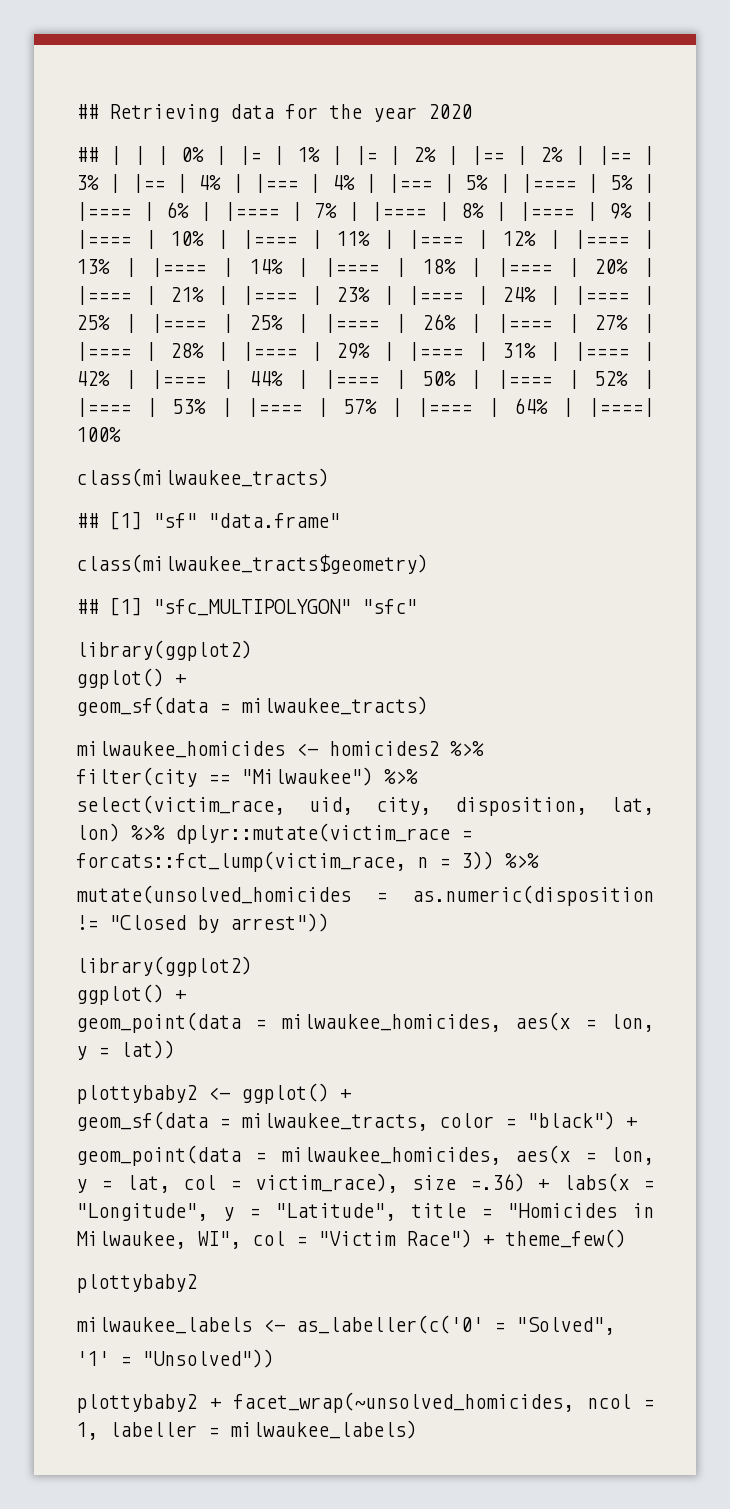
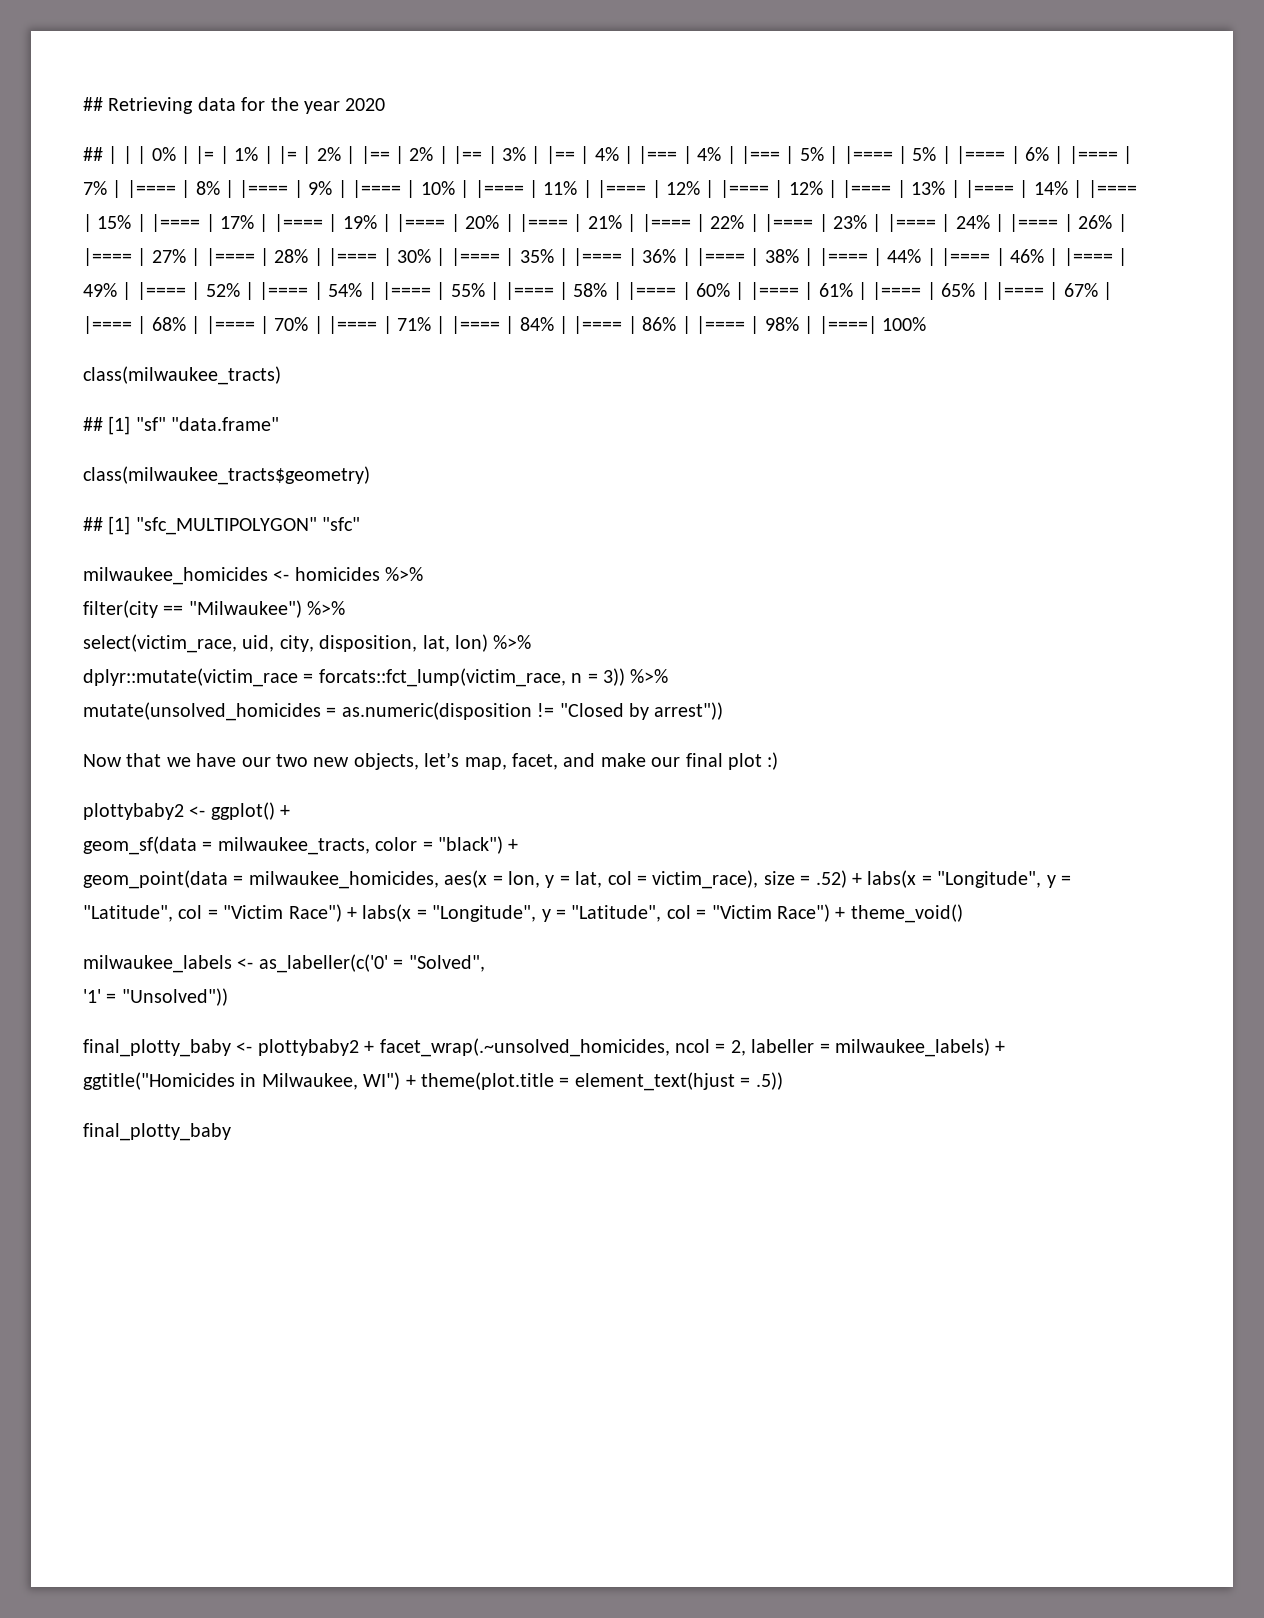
(654, 239) none -> [788,180,906,198] 12% | |==== |
[421,259,456,274] 18% -> [97,214,377,232] 15% | |==== | 17% | |==== | 19%
(322, 295) none -> [710,214,828,232] 22% | |==== |
[76,314,406,333] 25% | |==== | 25% | |==== | -> (1073, 223) none
[336,342,654,361] [76,371,110,386] 29% | |==== | 31% | |==== | 42% -> [397,248,799,266] 30% | |==== | 35% | |==== | 36% | |==== | 38%
[421,371,456,386] 50% -> [1009,248,1128,266] [83,283,117,297] 46% | |==== | 49%
[172,398,548,417] 53% | |==== | 57% | |==== | 64% -> [328,282,1113,300] [83,316,799,334] 54% | |==== | 55% | |==== | 58% | |==== | 60% | |==== | 61% | |==== | 65% | |==== | 67% | |==== | 68% | |==== | 70% | |==== | 71% | |==== | 84% | |==== | 86% | |==== | 98%
[76,640,252,661] [76,668,186,689] [76,696,428,716] // library(ggplot2) // ggplot() + // geom_sf(data = milwaukee_tracts) -> (361, 524) none
[329,741,439,756] homicides2 -> [294,567,380,581] homicides
(165, 832) none -> (532, 642) //
[76,956,252,977] [76,984,186,1005] [76,1012,654,1033] [76,1040,175,1060] library(ggplot2) // ggplot() + // geom_point(data = milwaukee_homicides, aes(x = lon, y = lat)) -> [83,752,779,770] Now that we have our two new objects, let’s map, facet, and make our final plot :)
[469,1173,654,1192] [76,1203,654,1221] [76,1229,626,1249] [76,1274,197,1293] =.36) + labs(x = "Longitude", y = "Latitude", title = "Homicides in Milwaukee, WI", col = "Victim Race") + theme_few() // plottybaby2 -> [800,870,1071,888] [83,904,963,923] = .52) + labs(x = "Longitude", y = "Latitude", col = "Victim Race") + labs(x = "Longitude", y = "Latitude", col = "Victim Race") + theme_void()
(274, 1358) none -> [83,1039,253,1057] final_plotty_baby <-
[233,1392,574,1413] facet_wrap(~unsolved_homicides, -> [379,1038,670,1057] facet_wrap(.~unsolved_homicides,
[76,1422,98,1440] 1, -> [730,1040,746,1056] 2,
(417, 1429) none -> [995,1041,1006,1053] [83,1072,783,1091] [83,1123,231,1141] + ggtitle("Homicides in Milwaukee, WI") + theme(plot.title = element_text(hjust = .5)) // final_plotty_baby

